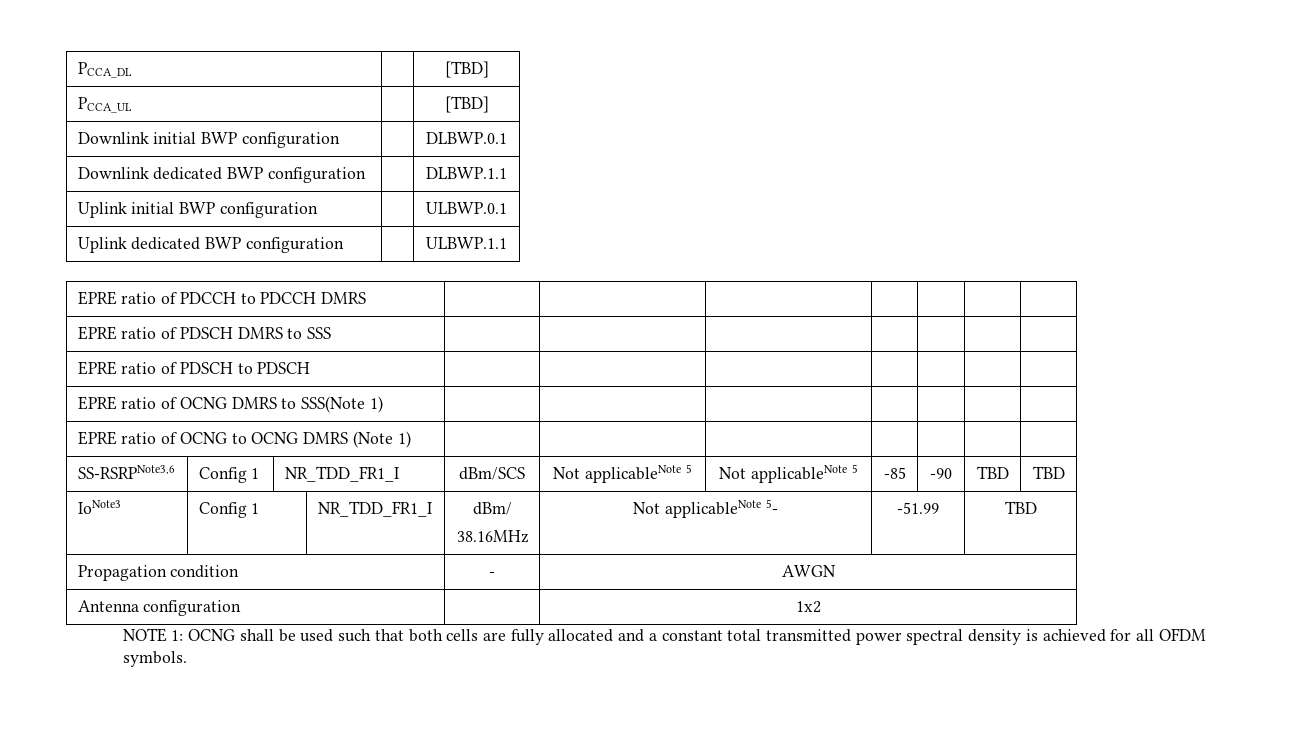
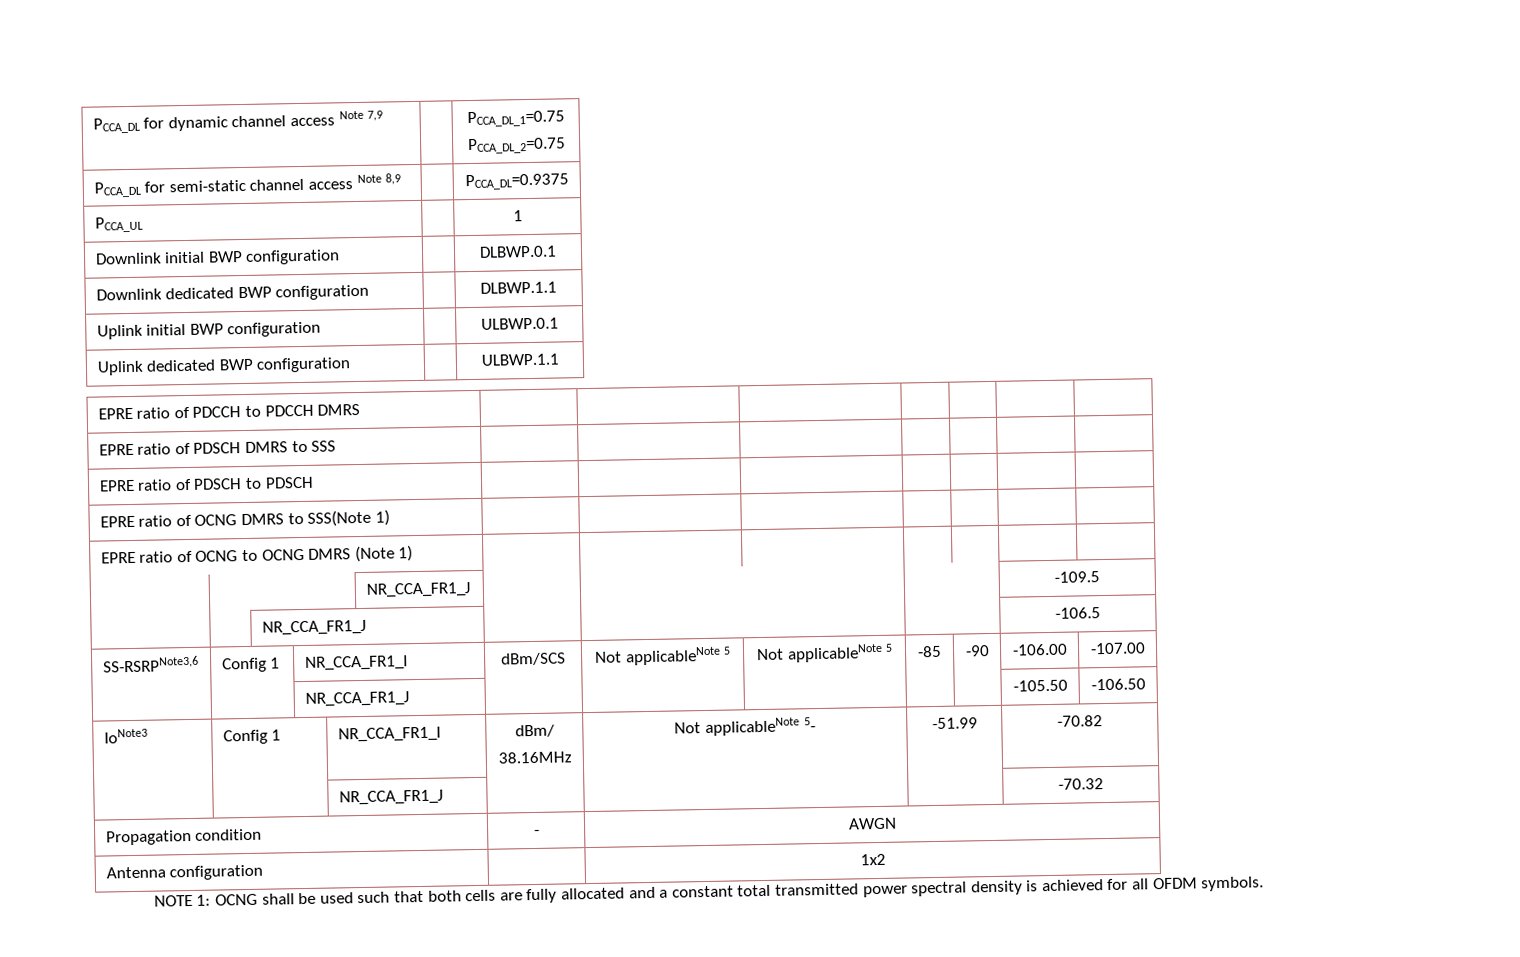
[77,62,132,78] [444,61,489,78] PCCA_DL | | [TBD] -> [92,110,384,134] [466,110,565,128] [467,137,566,155] [93,173,402,198] [464,173,569,191] PCCA_DL for dynamic channel access Note 7,9 | | PCCA_DL_1=0.75 // PCCA_DL_2=0.75 // PCCA_DL for semi-static channel access Note 8,9 | | PCCA_DL=0.9375
[444,96,489,113] [TBD] -> [512,210,523,222] 1
(411, 439) none -> [365,582,471,598] [1054,571,1100,583] [261,619,366,636] [1055,607,1101,619] // | | NR_CCA_FR1_J | | | | -109.5 // | | NR_CCA_FR1_J | | | | -106.5
[284,466,399,482] NR_TDD_FR1_I -> [304,655,408,671] NR_CCA_FR1_I
[976,466,1009,479] [1032,466,1065,479] TBD | TBD -> [1011,643,1068,656] [1089,642,1146,655] [304,691,409,707] [1012,679,1068,692] [1090,678,1146,691] -106.00 | -107.00 // | | NR_CCA_FR1_J | | | | | | -105.50 | -106.50
[317,501,432,517] NR_TDD_FR1_I -> [337,726,441,743] NR_CCA_FR1_I
[1004,501,1037,514] TBD -> [1057,715,1103,727] [338,789,443,806] [1058,778,1104,790] -70.82 // | | NR_CCA_FR1_J | | | | -70.32

